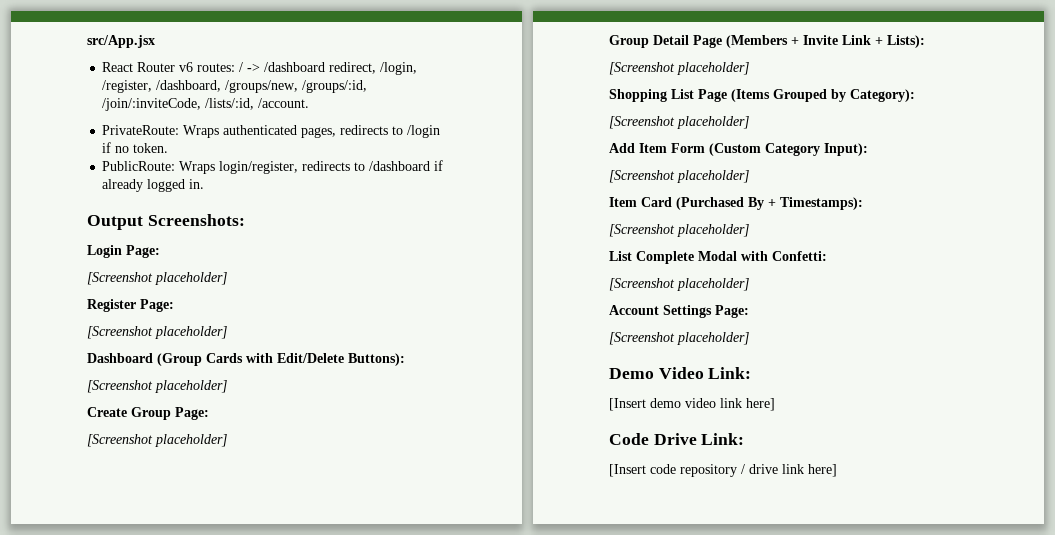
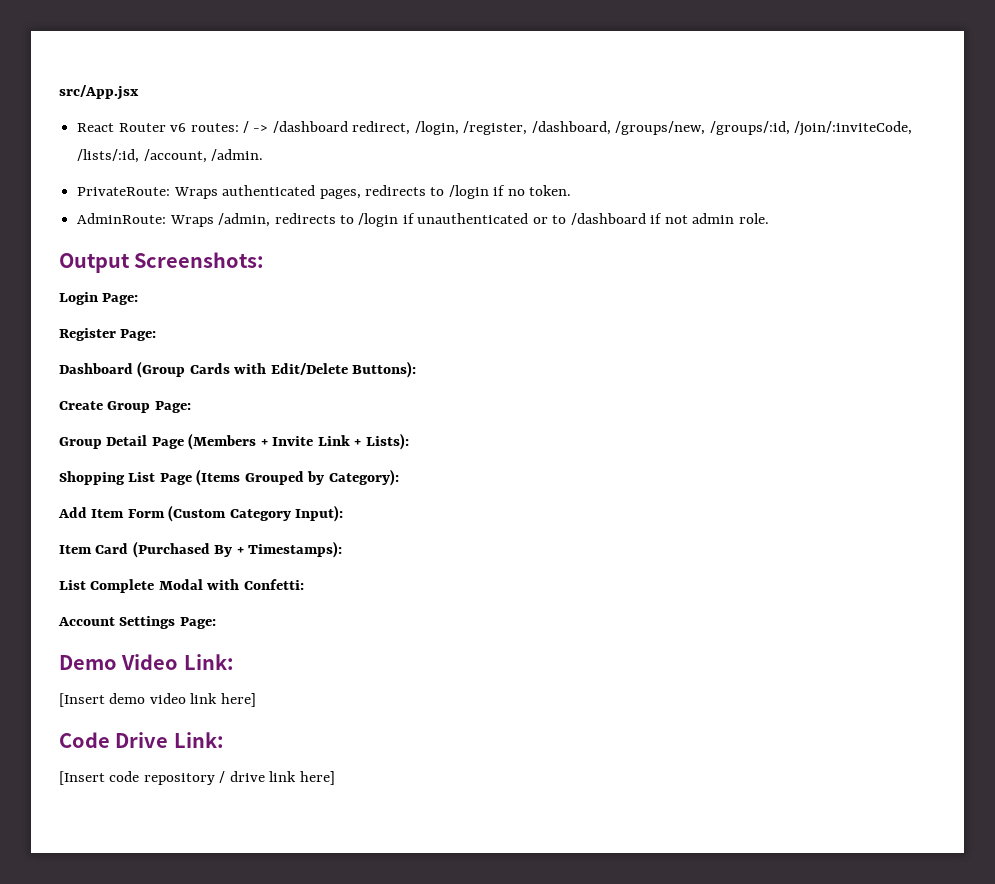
[258,98,310,108] /account. -> [143,149,264,163] /account, /admin.
[102,160,444,174] [102,179,205,192] PublicRoute: Wraps login/register, redirects to /dashboard if already logged in. -> [77,213,769,227] AdminRoute: Wraps /admin, redirects to /login if unauthenticated or to /dashboard if not admin role.
[87,272,227,285] // [Screenshot placeholder] -> (139, 299) none
[87,326,227,339] // [Screenshot placeholder] -> (157, 335) none
[87,380,227,393] // [Screenshot placeholder] -> (417, 369) none
[87,434,227,447] // [Screenshot placeholder] -> (191, 407) none
[609,62,749,75] // [Screenshot placeholder] -> (409, 441) none
[609,116,749,129] // [Screenshot placeholder] -> (399, 477) none
[609,170,749,183] // [Screenshot placeholder] -> (344, 513) none
[609,224,749,237] // [Screenshot placeholder] -> (343, 549) none
[609,278,749,291] // [Screenshot placeholder] -> (304, 584) none
[609,332,749,345] // [Screenshot placeholder] -> (216, 623) none

